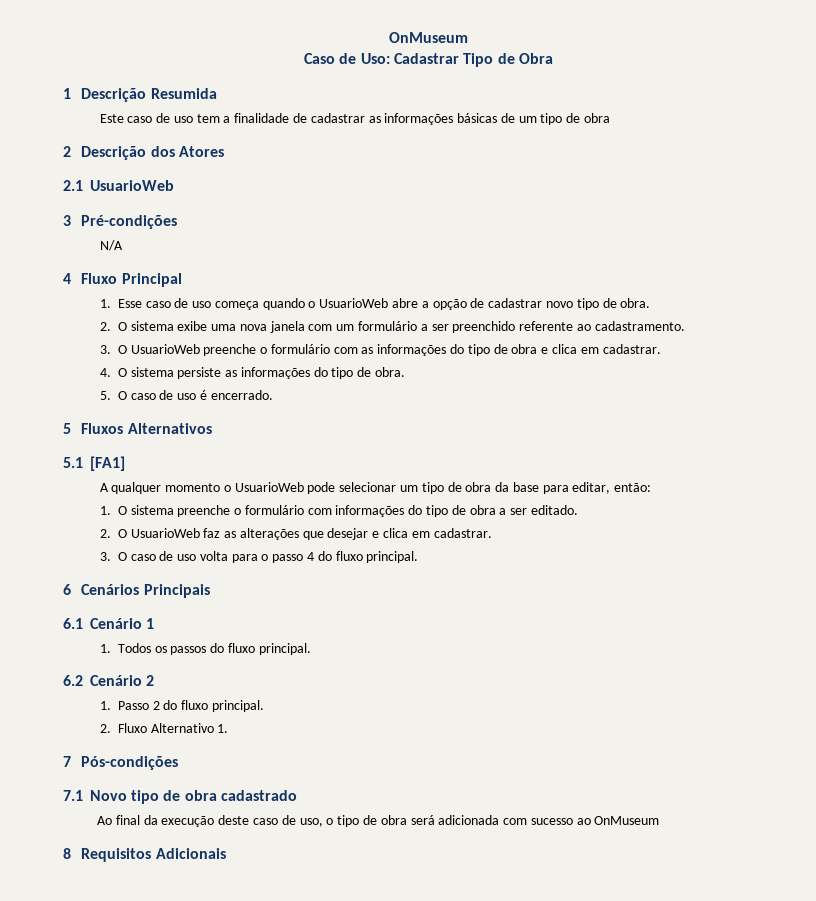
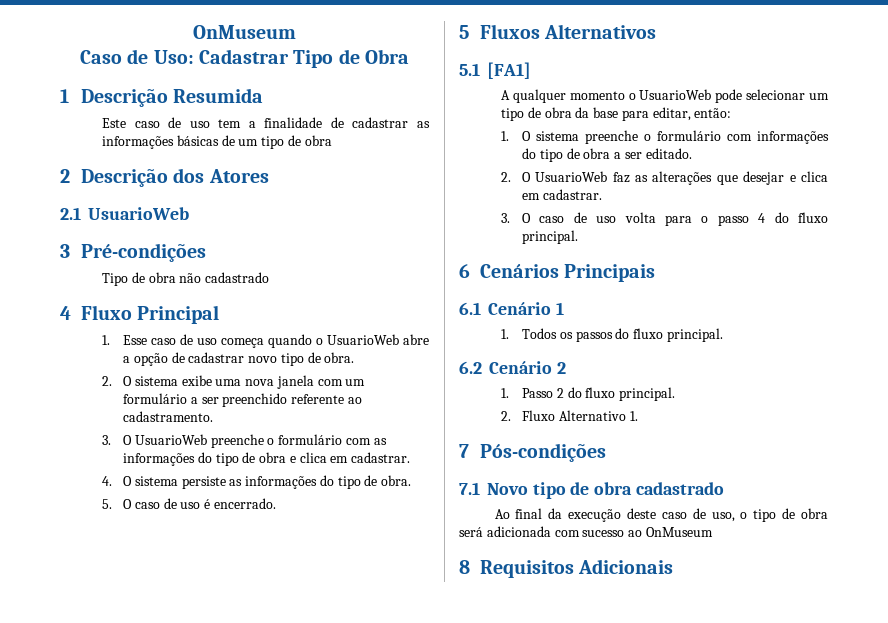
[99,240,123,251] N/A -> [101,272,270,286] Tipo de obra não cadastrado

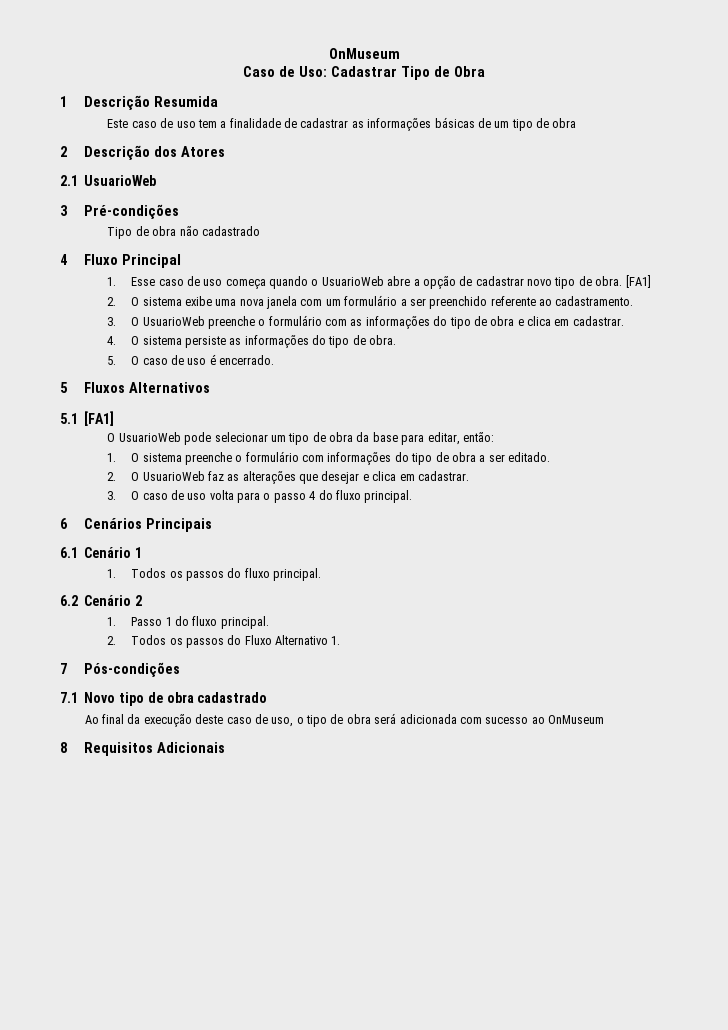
(355, 357) none -> [625,275,651,288] [FA1]
[500,89,636,103] A qualquer momento o -> [107,433,116,442] O
[556,388,564,398] 2 -> [165,617,172,626] 1
(511, 416) none -> [131,635,242,648] Todos os passos do

